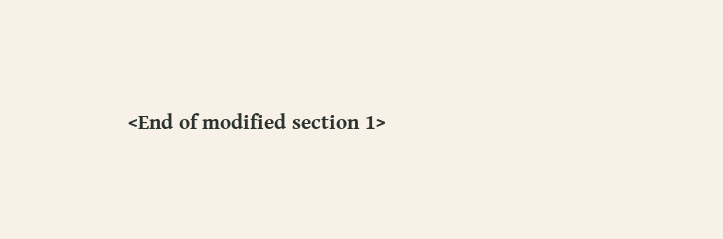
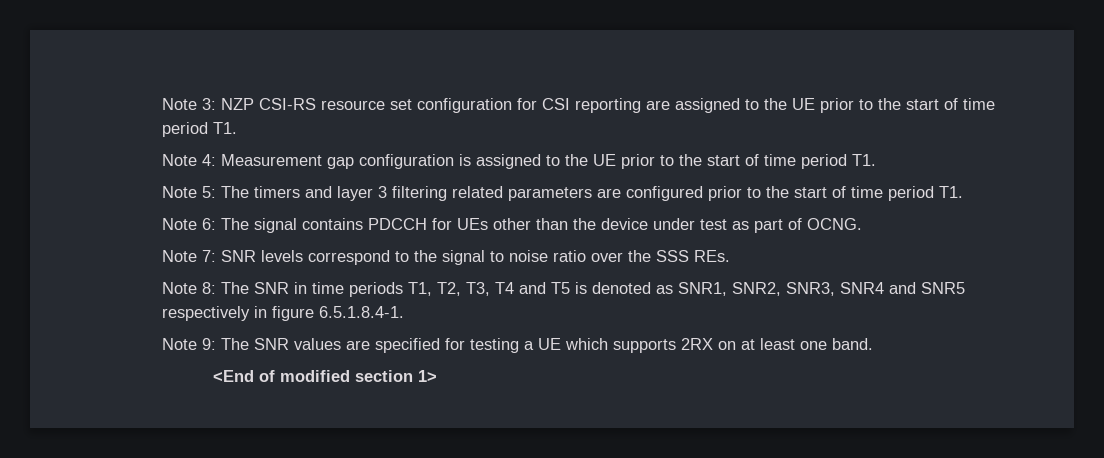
(127, 121) none -> [162,98,996,113] [162,122,238,137] [162,154,877,169] [162,186,964,201] [162,218,863,233] [162,250,731,265] [162,282,966,297] [162,306,405,321] [162,338,874,353] Note 3: NZP CSI-RS resource set configuration for CSI reporting are assigned to the UE prior to the start of time period T1. // Note 4: Measurement gap configuration is assigned to the UE prior to the start of time period T1. // Note 5: The timers and layer 3 filtering related parameters are configured prior to the start of time period T1. // Note 6: The signal contains PDCCH for UEs other than the device under test as part of OCNG. // Note 7: SNR levels correspond to the signal to noise ratio over the SSS REs. // Note 8: The SNR in time periods T1, T2, T3, T4 and T5 is denoted as SNR1, SNR2, SNR3, SNR4 and SNR5 respectively in figure 6.5.1.8.4-1. // Note 9: The SNR values are specified for testing a UE which supports 2RX on at least one band. //

